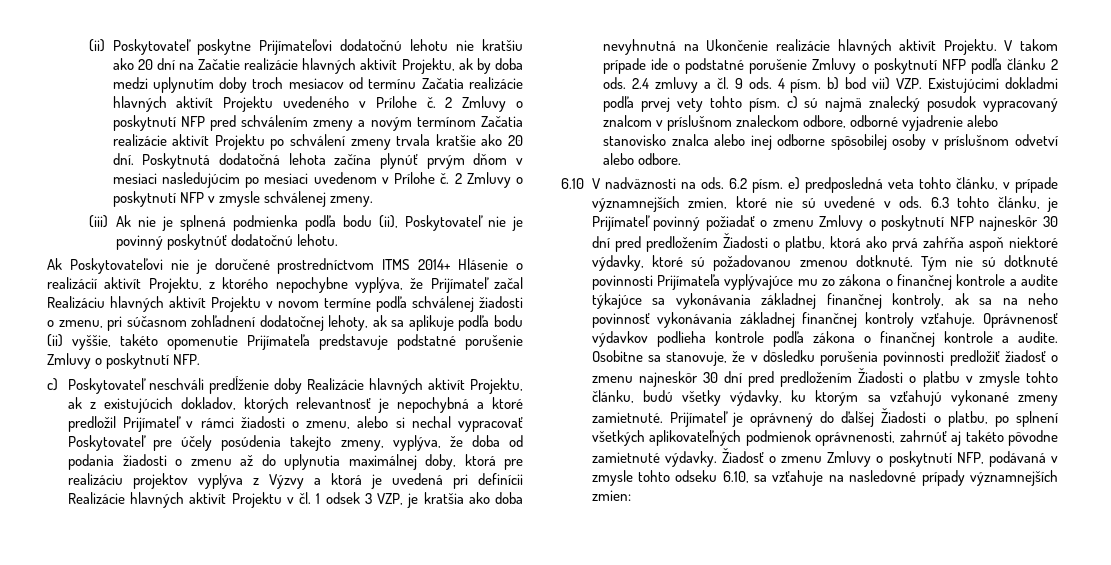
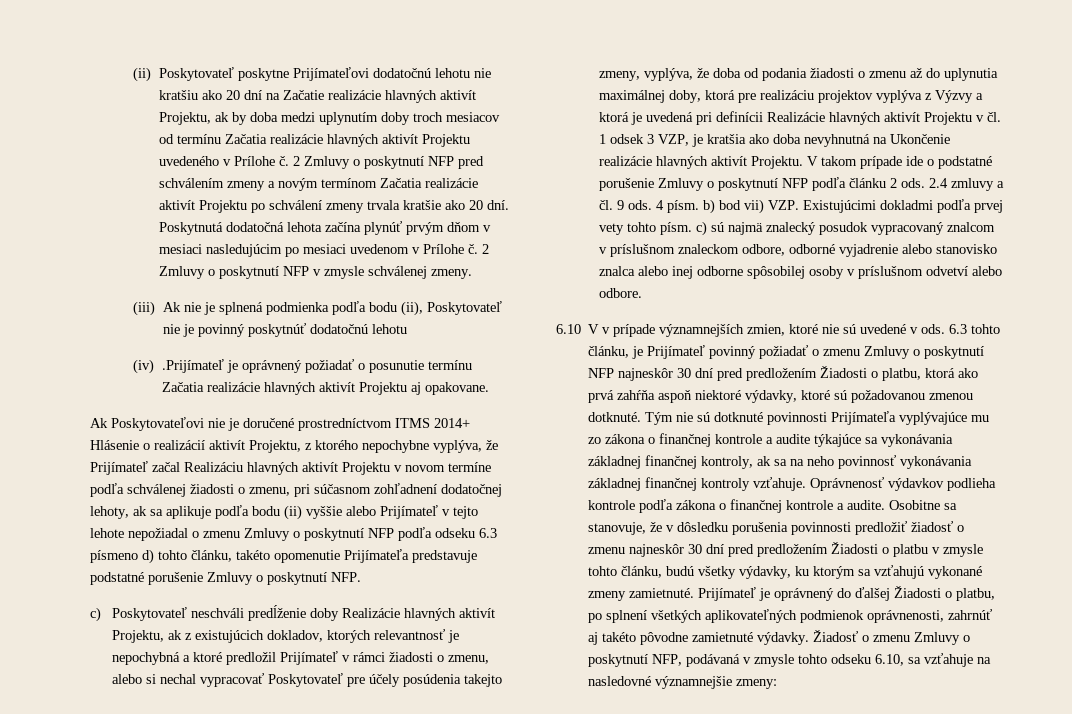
[296,234,338,246] lehotu. -> [371,324,407,334] [133,359,472,374] [161,382,489,395] lehotu // (iv) .Prijímateľ je oprávnený požiadať o posunutie termínu Začatia realizácie hlavných aktivít Projektu aj opakovane.
[72,335,112,350] vyššie, -> [306,505,479,519] [90,527,498,541] [90,549,233,564] vyššie alebo Prijímateľ v tejto lehote nepožiadal o zmenu Zmluvy o poskytnutí NFP podľa odseku 6.3 písmeno d) tohto článku,
[604,177,998,193] nadväznosti na ods. 6.2 písm. e) predposledná veta tohto článku, -> (600, 329) none
[921,470,1058,486] [591,490,631,501] prípady významnejších zmien: -> [655,676,778,689] významnejšie zmeny:

